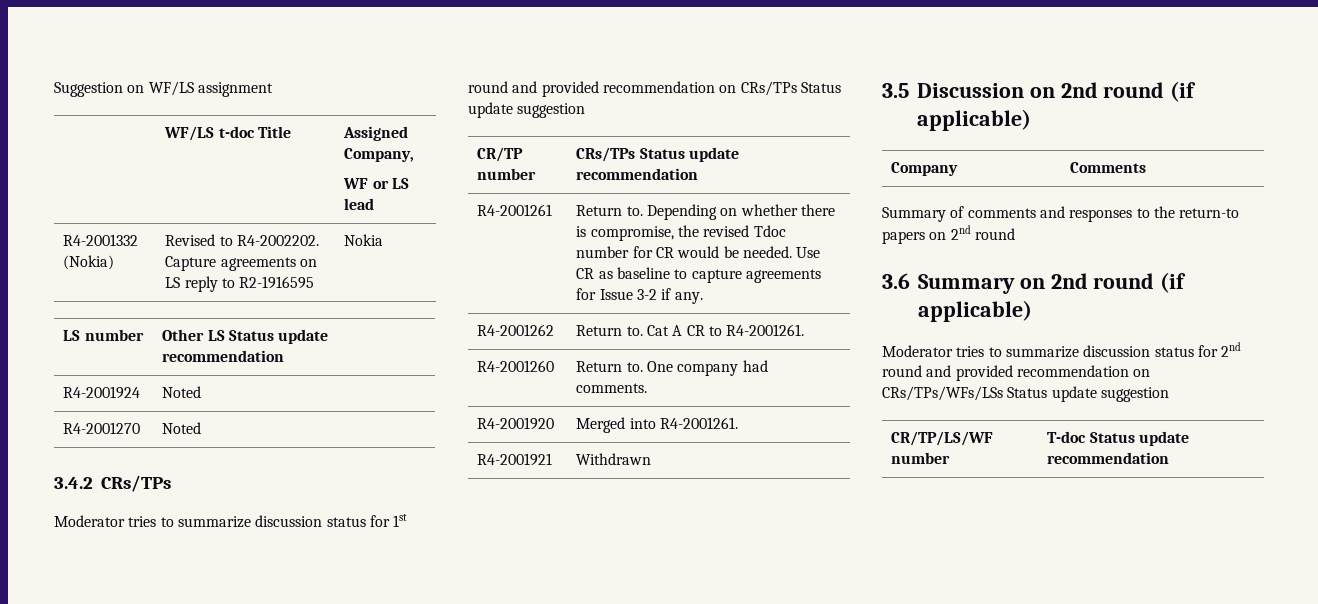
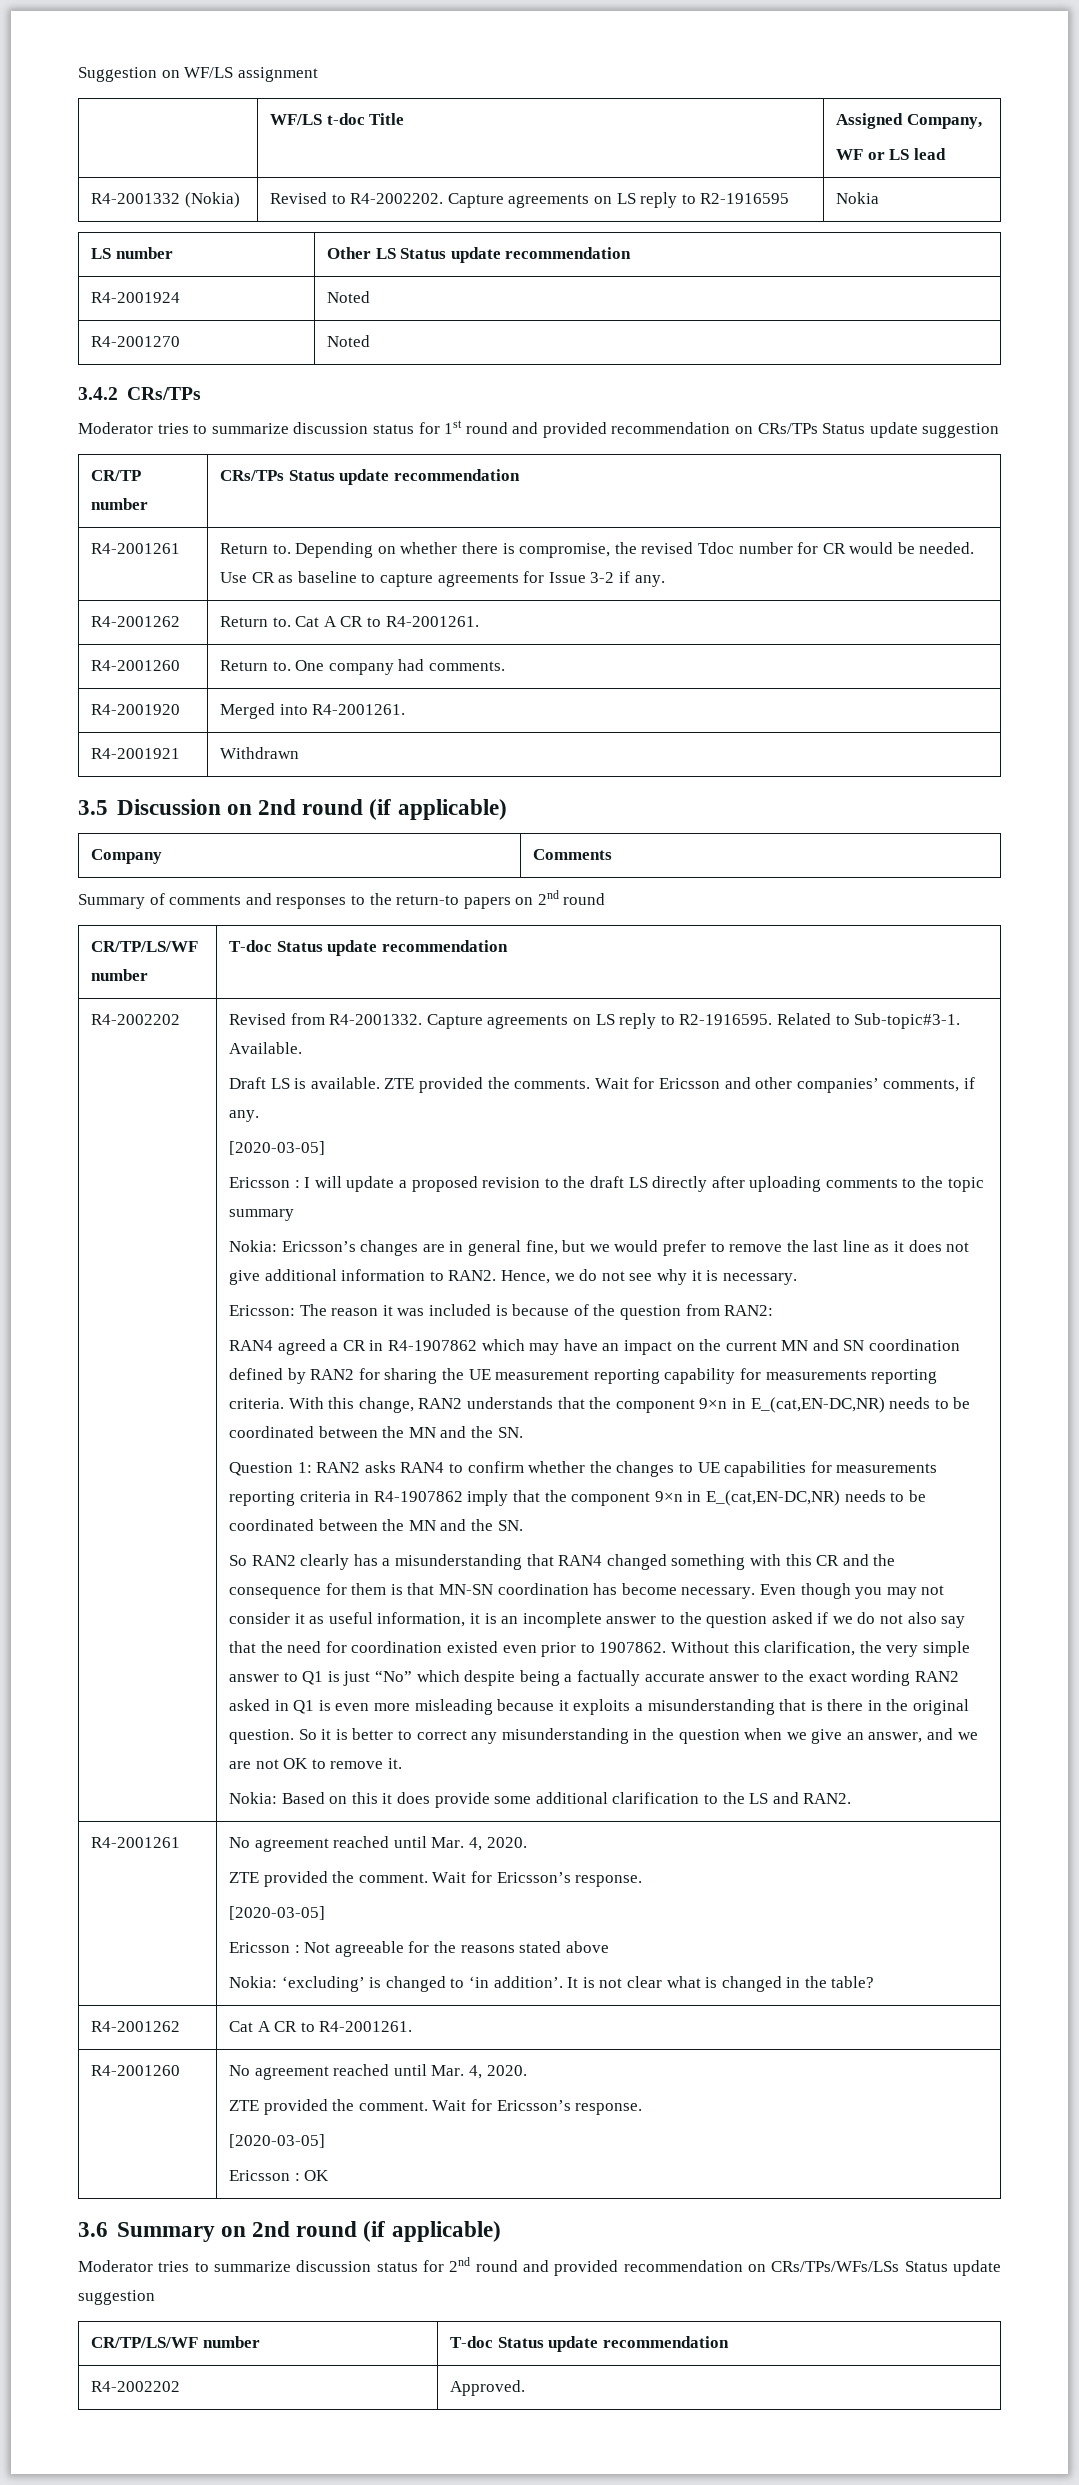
(1015, 234) none -> [91,941,199,952] [91,969,149,981] [229,940,508,956] [91,1014,181,1025] [229,1013,961,1029] [229,1042,303,1054] [229,1077,975,1093] [229,1110,260,1122] [229,1141,326,1155] [229,1176,984,1192] [229,1209,295,1221] [229,1240,970,1256] [229,1269,797,1285] [229,1304,774,1320] [229,1339,961,1355] [229,1368,938,1384] [229,1397,971,1413] [229,1426,523,1438] [229,1461,938,1477] [229,1490,926,1506] [229,1519,523,1531] [229,1554,896,1570] [229,1583,945,1599] [229,1612,966,1628] [229,1641,970,1657] [229,1670,960,1686] [229,1699,970,1715] [229,1728,978,1744] [229,1758,403,1769] [229,1792,852,1808] [91,1837,181,1848] [229,1836,527,1852] [229,1871,643,1887] [229,1906,326,1920] [229,1941,609,1957] [229,1976,875,1992] [91,2021,181,2032] [229,2021,413,2032] [91,2065,181,2076] [229,2064,527,2080] [229,2099,643,2115] [229,2134,326,2148] [229,2170,330,2181] // CR/TP/LS/WF number | T-doc Status update recommendation // R4-2002202 | Revised from R4-2001332. Capture agreements on LS reply to R2-1916595. Related to Sub-topic#3-1. Available. // Draft LS is available. ZTE provided the comments. Wait for Ericsson and other companies’ comments, if any. // [2020-03-05] // Ericsson : I will update a proposed revision to the draft LS directly after uploading comments to the topic summary // Nokia: Ericsson’s changes are in general fine, but we would prefer to remove the last line as it does not give additional information to RAN2. Hence, we do not see why it is necessary. // Ericsson: The reason it was included is because of the question from RAN2: // RAN4 agreed a CR in R4-1907862 which may have an impact on the current MN and SN coordination defined by RAN2 for sharing the UE measurement reporting capability for measurements reporting criteria. With this change, RAN2 understands that the component 9×n in E_(cat,EN-DC,NR) needs to be coordinated between the MN and the SN. // Question 1: RAN2 asks RAN4 to confirm whether the changes to UE capabilities for measurements reporting criteria in R4-1907862 imply that the component 9×n in E_(cat,EN-DC,NR) needs to be coordinated between the MN and the SN. // So RAN2 clearly has a misunderstanding that RAN4 changed something with this CR and the consequence for them is that MN-SN coordination has become necessary. Even though you may not consider it as useful information, it is an incomplete answer to the question asked if we do not also say that the need for coordination existed even prior to 1907862. Without this clarification, the very simple answer to Q1 is just “No” which despite being a factually accurate answer to the exact wording RAN2 asked in Q1 is even more misleading because it exploits a misunderstanding that is there in the original question. So it is better to correct any misunderstanding in the question when we give an answer, and we are not OK to remove it. // Nokia: Based on this it does provide some additional clarification to the LS and RAN2. // R4-2001261 | No agreement reached until Mar. 4, 2020. // ZTE provided the comment. Wait for Ericsson’s response. // [2020-03-05] // Ericsson : Not agreeable for the reasons stated above // Nokia: ‘excluding’ is changed to ‘in addition’. It is not clear what is changed in the table? // R4-2001262 | Cat A CR to R4-2001261. // R4-2001260 | No agreement reached until Mar. 4, 2020. // ZTE provided the comment. Wait for Ericsson’s response. // [2020-03-05] // Ericsson : OK
(1170, 458) none -> [91,2381,181,2392] [450,2380,526,2396] // R4-2002202 | Approved.

